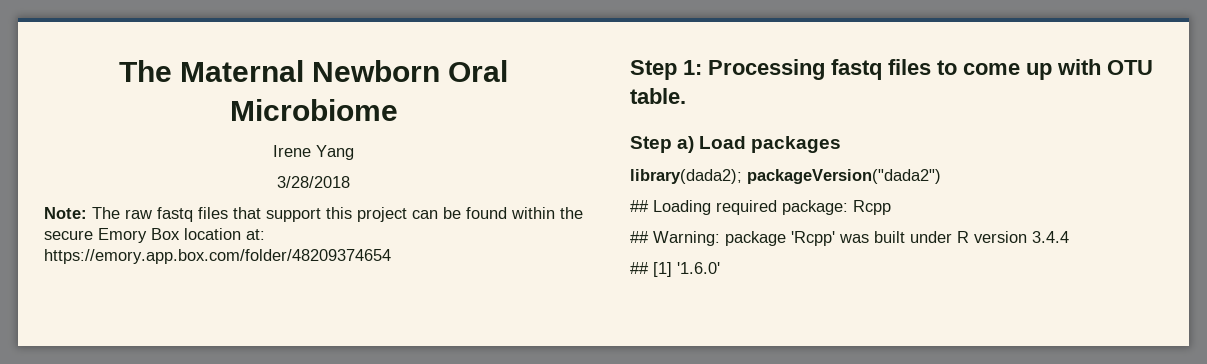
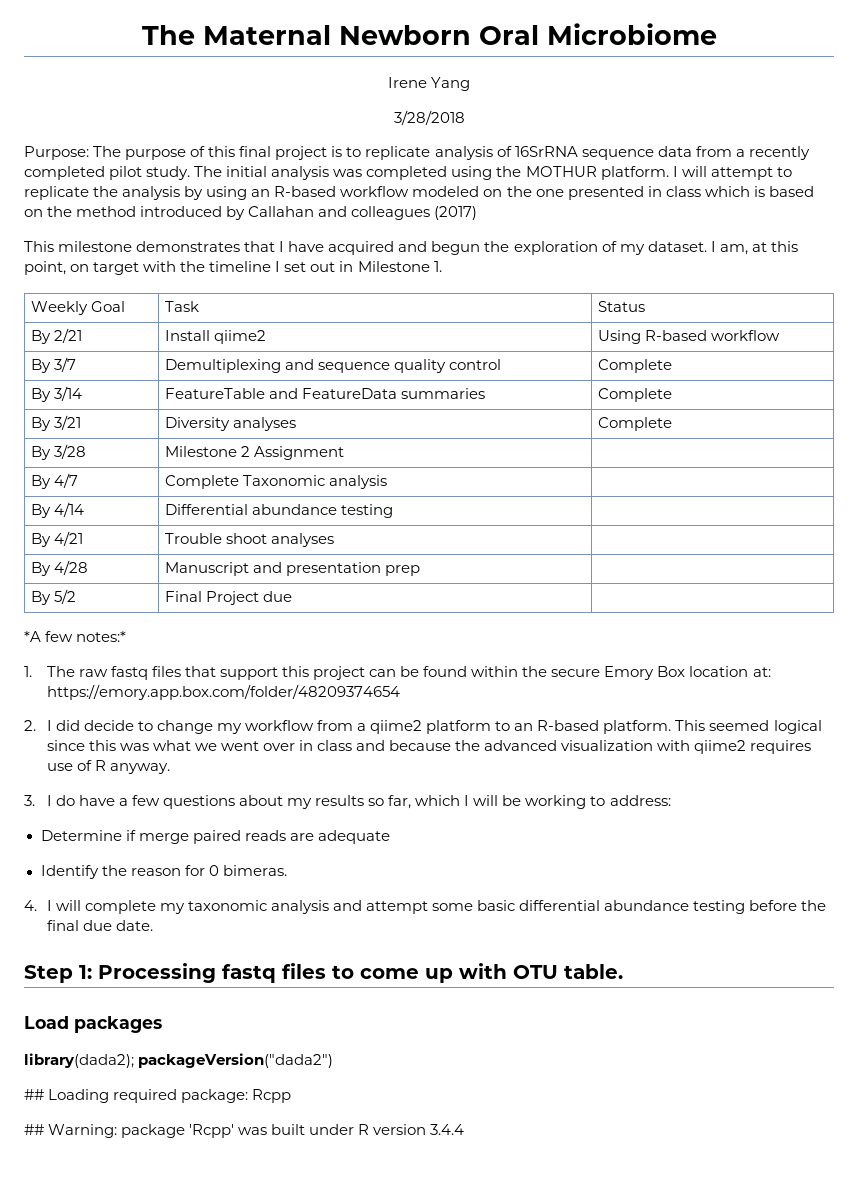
[44,207,87,219] Note: -> [24,146,810,160] [24,166,792,180] [24,186,814,200] [24,206,478,220] [24,241,798,255] [24,261,442,275] [31,301,126,315] [165,301,200,312] [598,301,646,312] [31,328,83,344] [165,330,267,344] [598,330,781,344] [31,357,77,373] [165,359,502,373] [598,359,673,373] [31,386,83,402] [165,388,486,399] [598,388,673,402] [31,415,82,431] [165,417,297,431] [598,417,673,431] [31,444,87,460] [165,446,345,460] [31,473,79,489] [165,475,388,489] [31,502,85,518] [165,504,394,518] [31,531,84,547] [165,533,335,547] [31,560,89,576] [165,562,421,576] [31,589,77,605] [165,591,293,605] [24,631,127,642] [24,666,32,677] Purpose: The purpose of this final project is to replicate analysis of 16SrRNA sequence data from a recently completed pilot study. The initial analysis was completed using the MOTHUR platform. I will attempt to replicate the analysis by using an R-based workflow modeled on the one presented in class which is based on the method introduced by Callahan and colleagues (2017) // This milestone demonstrates that I have acquired and begun the exploration of my dataset. I am, at this point, on target with the timeline I set out in Milestone 1. // Weekly Goal | Task | Status // By 2/21 | Install qiime2 | Using R-based workflow // By 3/7 | Demultiplexing and sequence quality control | Complete // By 3/14 | FeatureTable and FeatureData summaries | Complete // By 3/21 | Diversity analyses | Complete // By 3/28 | Milestone 2 Assignment | // By 4/7 | Complete Taxonomic analysis | // By 4/14 | Differential abundance testing | // By 4/21 | Trouble shoot analyses | // By 4/28 | Manuscript and presentation prep | // By 5/2 | Final Project due | // *A few notes:* // 1.
(391, 256) none -> [24,720,822,734] [46,740,812,754] [46,760,170,774] [24,795,671,809] [40,830,390,844] [40,865,287,879] [24,900,827,914] [46,920,153,931] // 2. I did decide to change my workflow from a qiime2 platform to an R-based platform. This seemed logical since this was what we went over in class and because the advanced visualization with qiime2 requires use of R anyway. // 3. I do have a few questions about my results so far, which I will be working to address: // Determine if merge paired reads are adequate // Identify the reason for 0 bimeras. // 4. I will complete my taxonomic analysis and attempt some basic differential abundance testing before the final due date.
[630,136,695,153] Step a) -> (623, 971) none
[630,262,720,277] // ## [1] '1.6.0' -> (465, 1129) none

